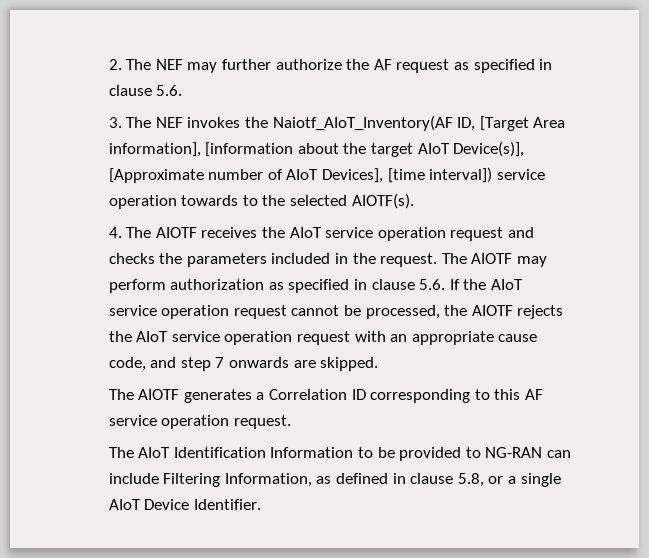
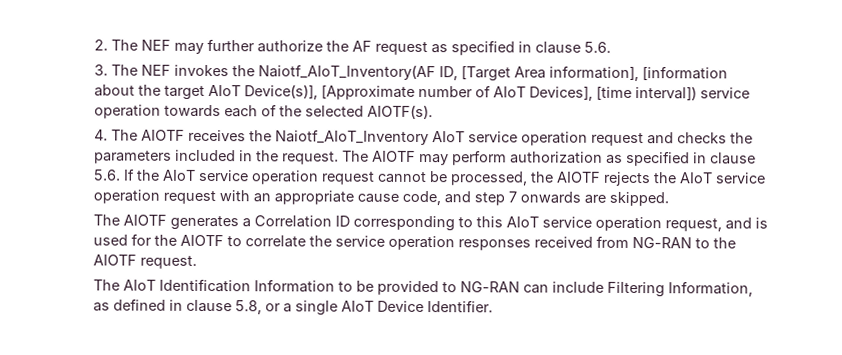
[242,195,258,206] to -> [223,104,277,118] each of
(286, 232) none -> [274,129,429,146] Naiotf_AIoT_Inventory
[524,389,543,400] [108,415,230,429] AF service operation -> [505,216,768,232] [92,233,736,251] [92,254,137,266] AIoT service operation request, and is used for the AIOTF to correlate the service operation responses received from NG-RAN to the AIOTF

